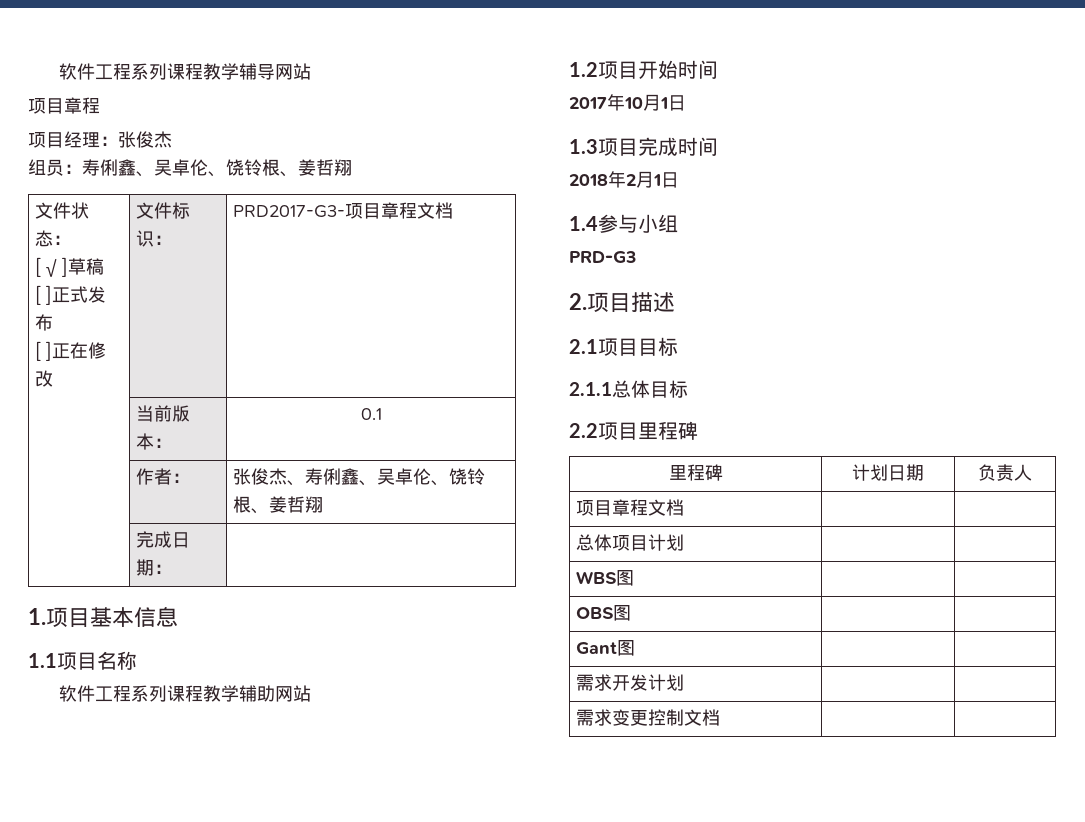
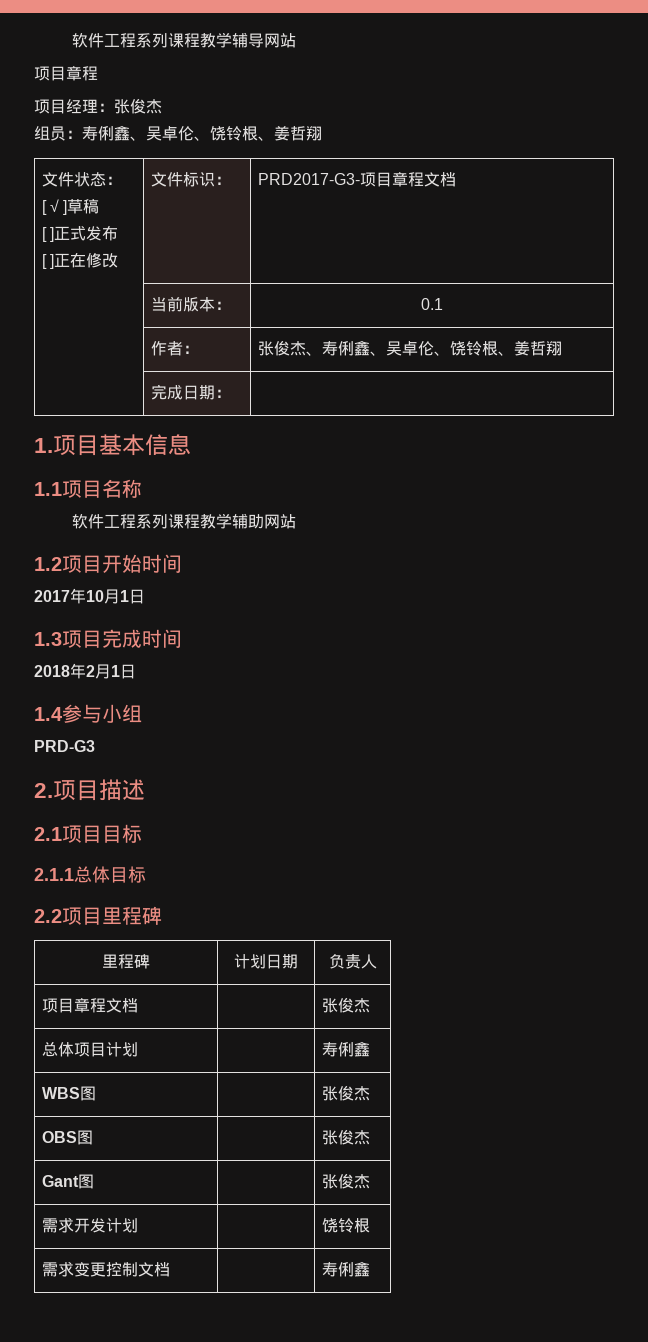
(685, 507) none -> [321,997,370,1013] 张俊杰
(685, 542) none -> [321,1041,370,1057] 寿俐鑫
(635, 578) none -> [321,1085,370,1101] 张俊杰
(632, 613) none -> [321,1129,370,1145] 张俊杰
(636, 648) none -> [321,1173,370,1189] 张俊杰
(685, 682) none -> [321,1218,370,1233] 饶铃根
(721, 717) none -> [321,1261,370,1277] 寿俐鑫

